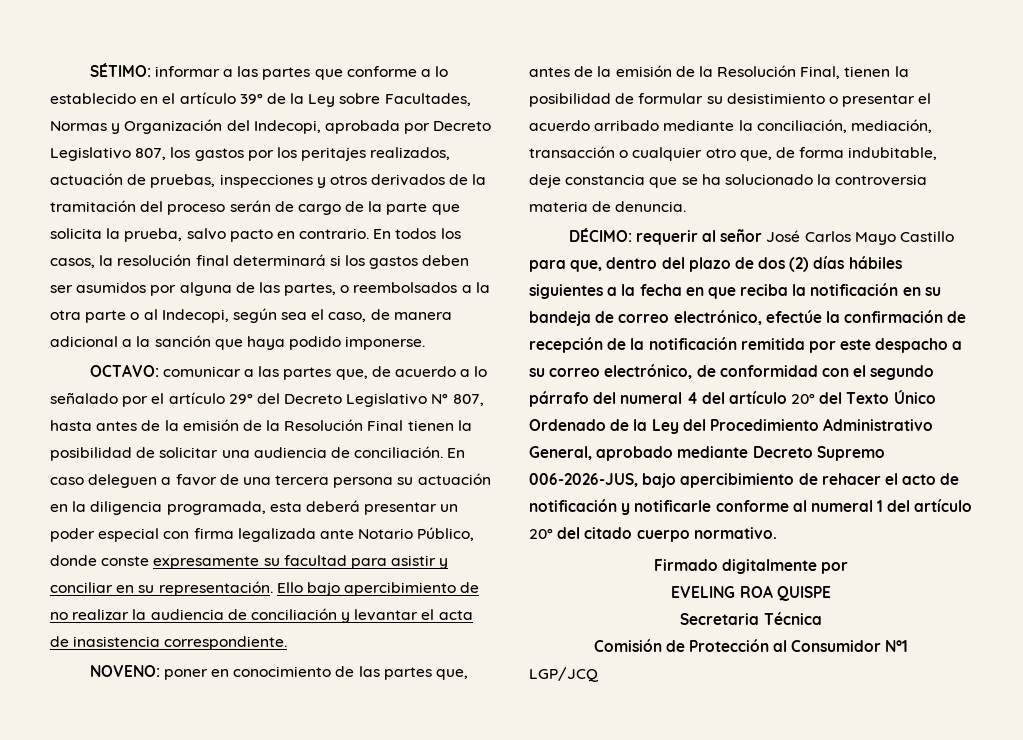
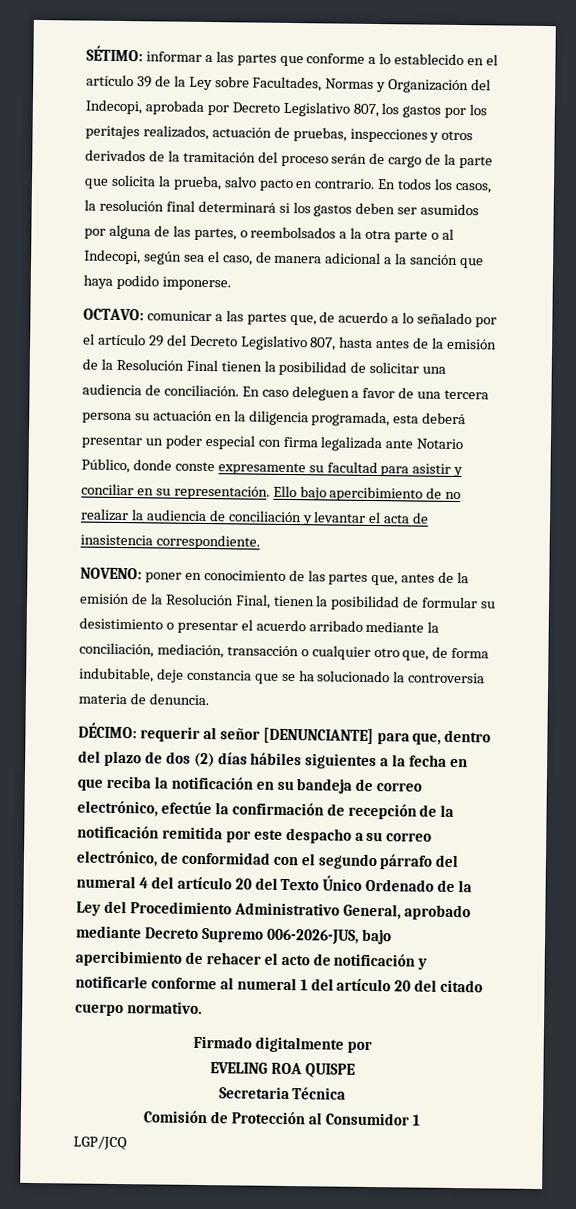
[239,93,263,104] 39° -> [136,76,152,88] 39
[228,393,253,404] 29° -> [148,335,164,347] 29
[431,393,449,404] N° -> (308, 343) none
[766,230,955,245] José Carlos Mayo Castillo -> [262,727,374,745] [DENUNCIANTE]
[791,393,816,404] 20° -> [234,878,252,890] 20
[529,528,553,539] 20° -> [394,980,412,992] 20
[885,640,909,652] N°1 -> [411,1114,420,1126] 1

